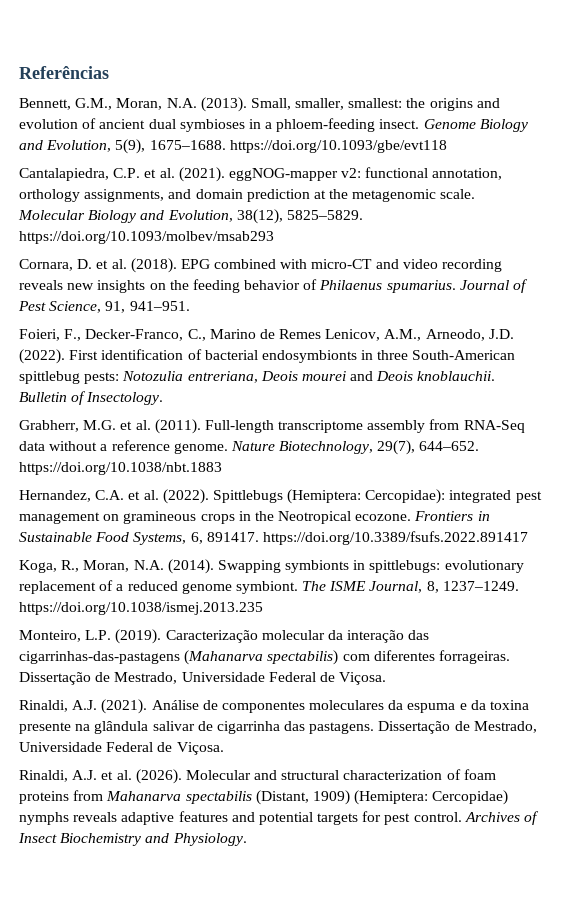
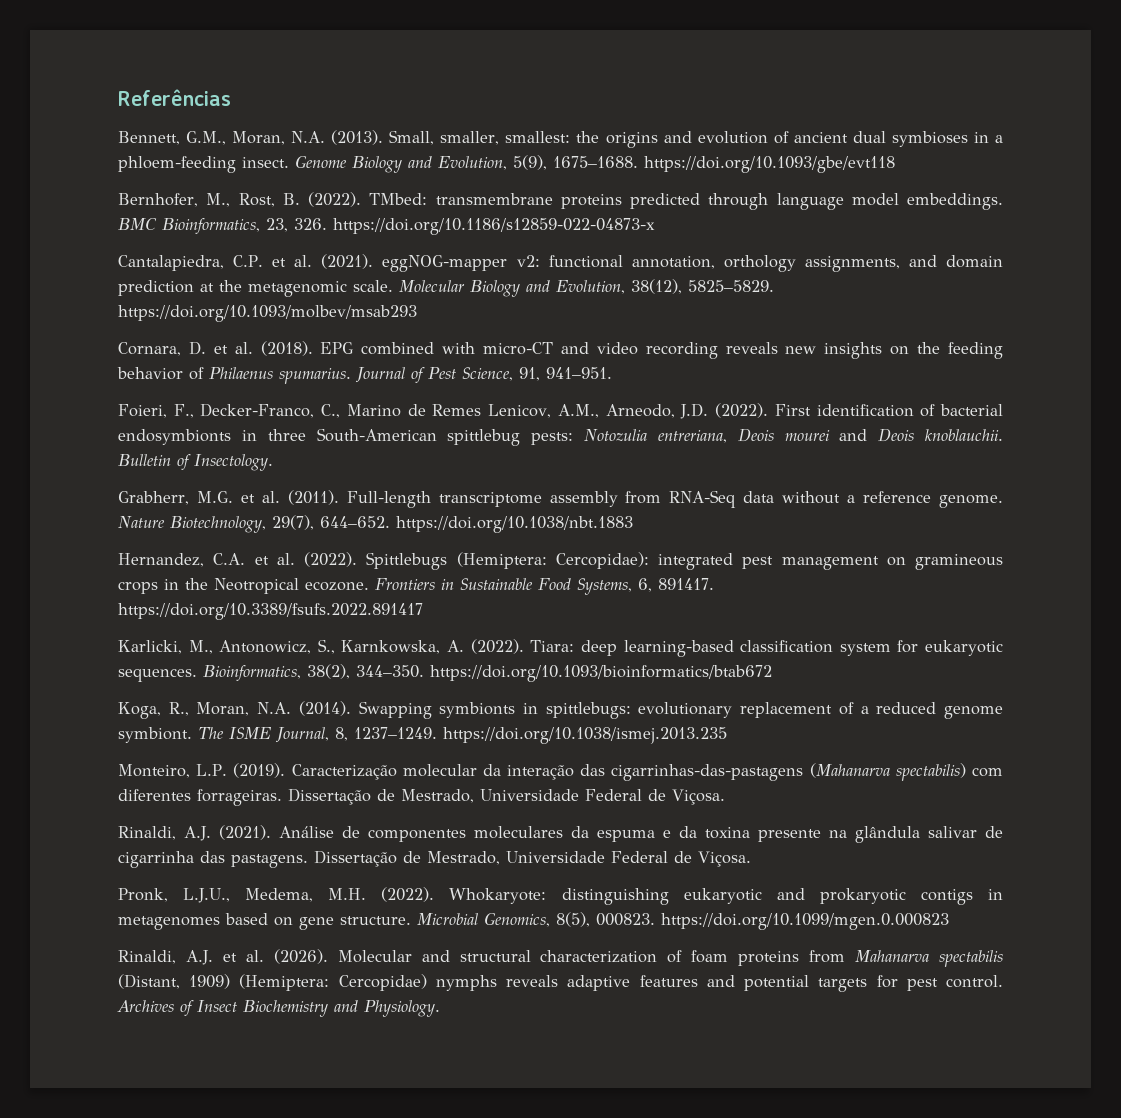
(447, 146) none -> [118,192,1003,210] [118,218,655,235] // Bernhofer, M., Rost, B. (2022). TMbed: transmembrane proteins predicted through language model embeddings. BMC Bioinformatics, 23, 326. https://doi.org/10.1186/s12859-022-04873-x
(528, 538) none -> [118,639,1004,657] [118,664,772,682] // Karlicki, M., Antonowicz, S., Karnkowska, A. (2022). Tiara: deep learning-based classification system for eukaryotic sequences. Bioinformatics, 38(2), 344–350. https://doi.org/10.1093/bioinformatics/btab672
(224, 748) none -> [118,887,1004,905] [118,912,949,930] // Pronk, L.J.U., Medema, M.H. (2022). Whokaryote: distinguishing eukaryotic and prokaryotic contigs in metagenomes based on gene structure. Microbial Genomics, 8(5), 000823. https://doi.org/10.1099/mgen.0.000823

